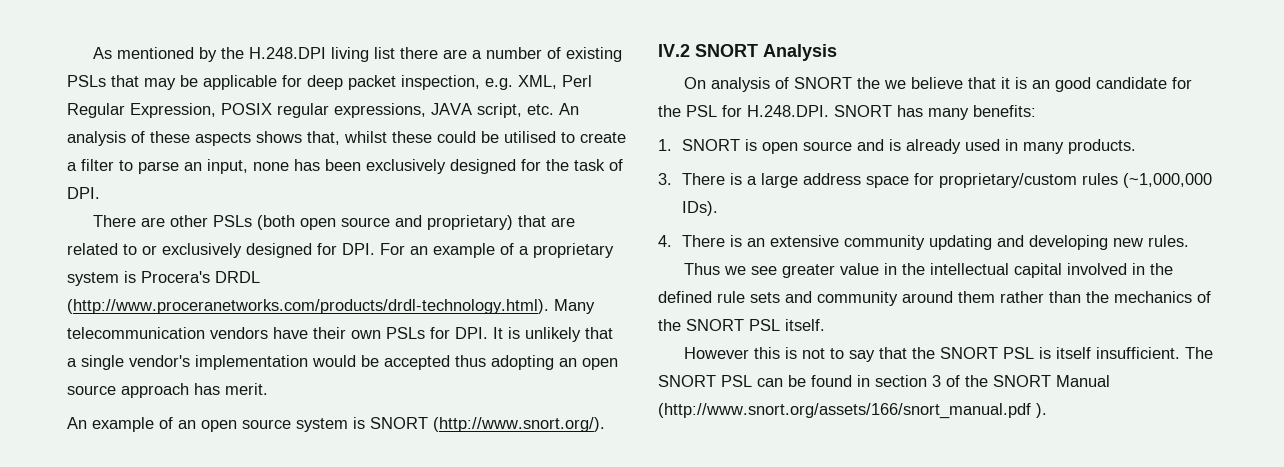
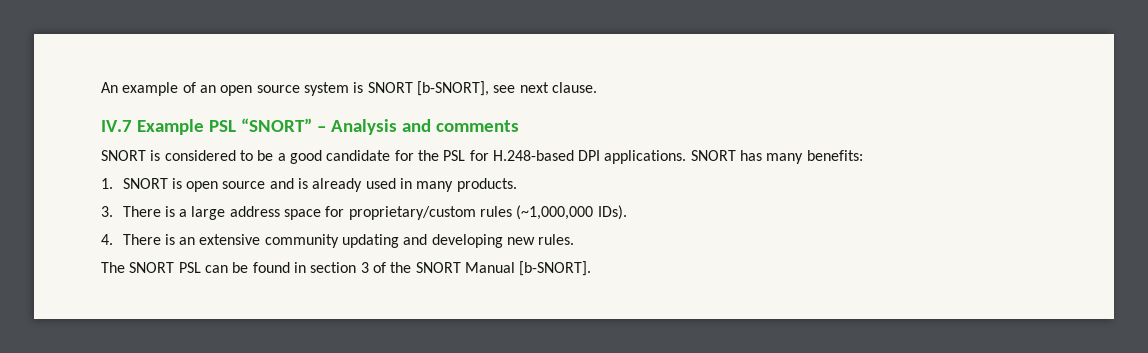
[93,47,623,62] [67,75,592,90] [67,103,579,118] [67,131,626,146] [67,159,623,174] [67,187,100,199] [93,215,576,230] [67,243,614,258] [67,271,260,286] [67,299,595,314] [67,327,613,342] [67,355,618,370] [67,383,268,398] As mentioned by the H.248.DPI living list there are a number of existing PSLs that may be applicable for deep packet inspection, e.g. XML, Perl Regular Expression, POSIX regular expressions, JAVA script, etc. An analysis of these aspects shows that, whilst these could be utilised to create a filter to parse an input, none has been exclusively designed for the task of DPI. // There are other PSLs (both open source and proprietary) that are related to or exclusively designed for DPI. For an example of a proprietary system is Procera's DRDL (http://www.proceranetworks.com/products/drdl-technology.html). Many telecommunication vendors have their own PSLs for DPI. It is unlikely that a single vendor's implementation would be accepted thus adopting an open source approach has merit. // -> (101, 87) none
[433,417,605,432] [658,44,837,61] [684,77,1051,92] (http://www.snort.org/). // IV.2 SNORT Analysis // On analysis of SNORT the we believe that it is an -> [416,81,597,96] [101,118,519,135] [101,150,286,161] [b-SNORT], see next clause. // IV.7 Example PSL “SNORT” – Analysis and comments // SNORT is considered to be a
[747,105,829,117] H.248.DPI. -> [492,150,687,164] H.248-based DPI applications.
[684,263,1174,278] [658,291,1211,306] [658,319,825,331] [684,347,1181,362] Thus we see greater value in the intellectual capital involved in the defined rule sets and community around them rather than the mechanics of the SNORT PSL itself. // However this is not to say that the SNORT PSL is itself insufficient. -> (575, 239) none
[658,403,1047,419] (http://www.snort.org/assets/166/snort_manual.pdf ). -> [519,261,592,276] [b-SNORT].

